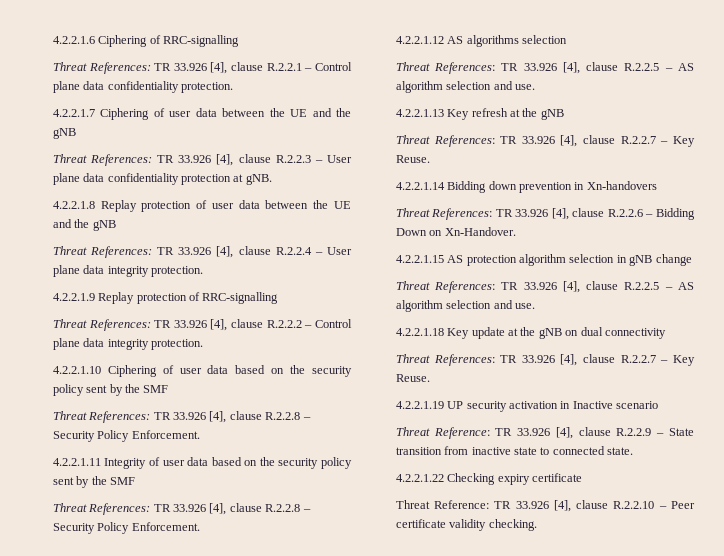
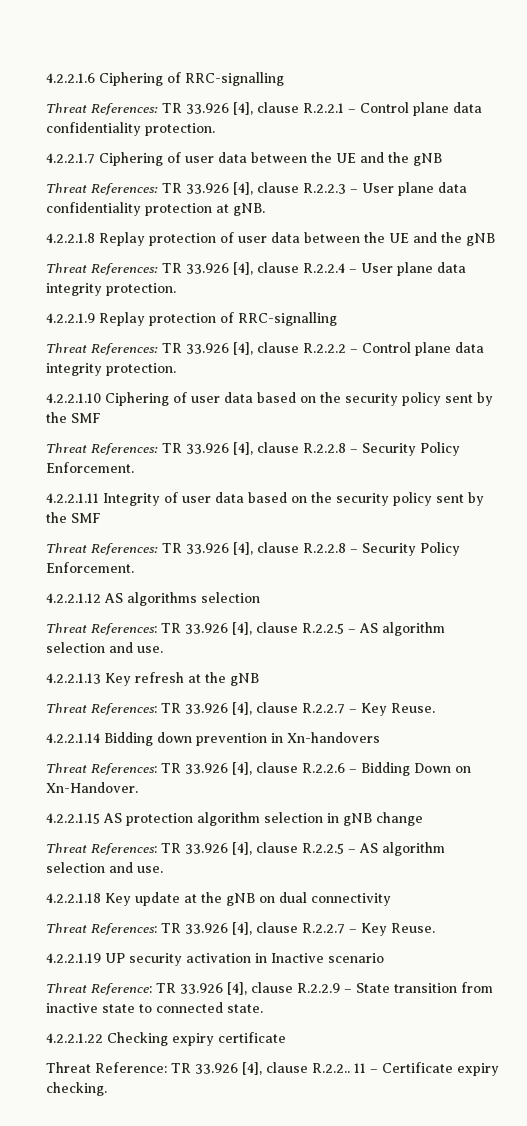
[613,501,695,509] [395,519,487,531] R.2.2.10 – Peer certificate validity -> [311,1062,499,1076] R.2.2.. 11 – Certificate expiry

